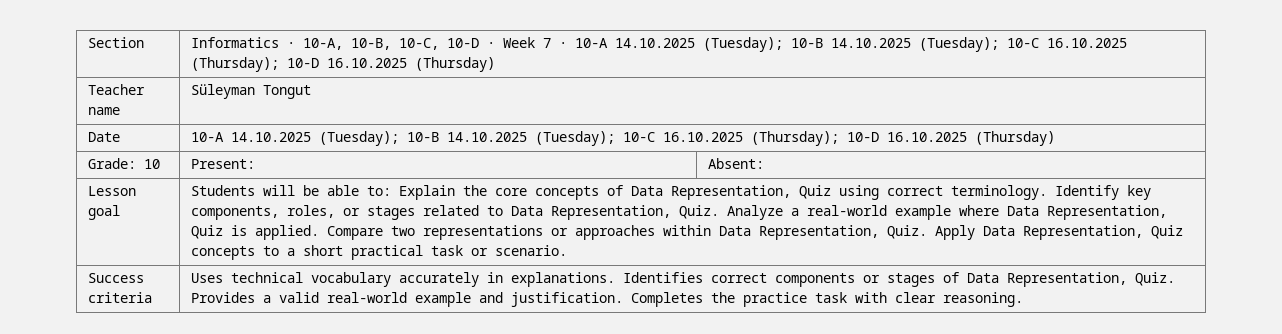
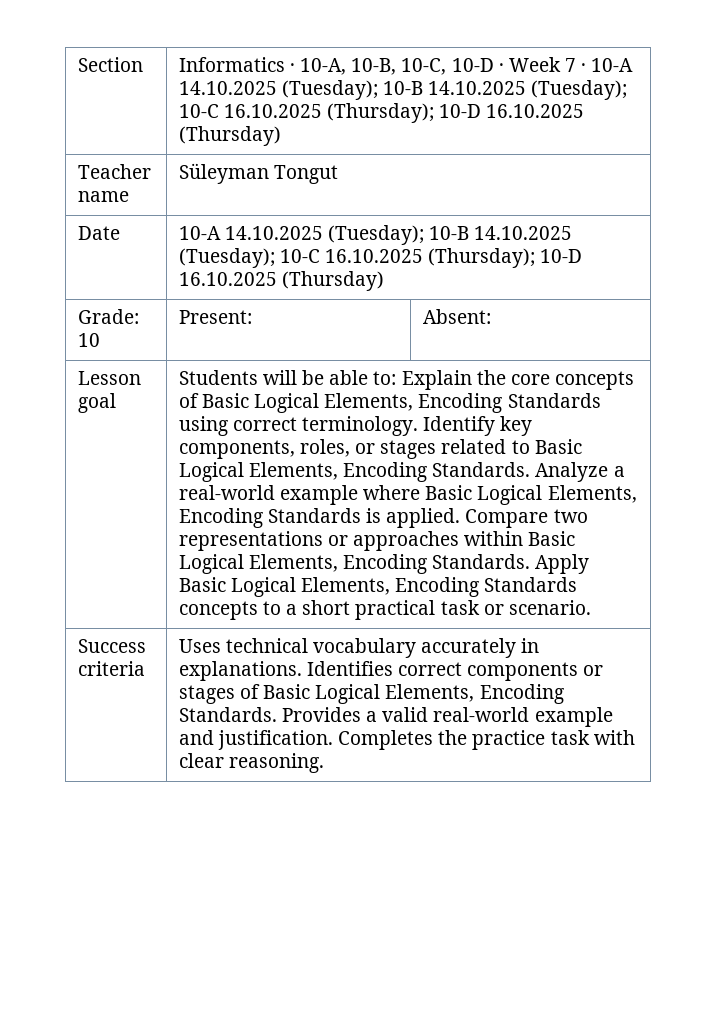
[630,185,831,200] Data Representation, Quiz -> [202,393,601,413] Basic Logical Elements, Encoding Standards
[510,205,719,220] Data Representation, Quiz. -> [534,439,582,454] [178,462,531,482] Basic Logical Elements, Encoding Standards.
[1006,205,1167,220] [190,225,223,239] Data Representation, Quiz -> [425,485,637,505] [178,508,362,528] Basic Logical Elements, Encoding Standards
[718,225,1183,240] Data Representation, Quiz. Apply Data Representation, Quiz -> [528,531,576,546] [178,554,590,574] [178,577,578,597] Basic Logical Elements, Encoding Standards. Apply Basic Logical Elements, Encoding Standards
[966,272,1175,287] Data Representation, Quiz. -> [263,684,564,704] [178,707,277,722] Basic Logical Elements, Encoding Standards.

